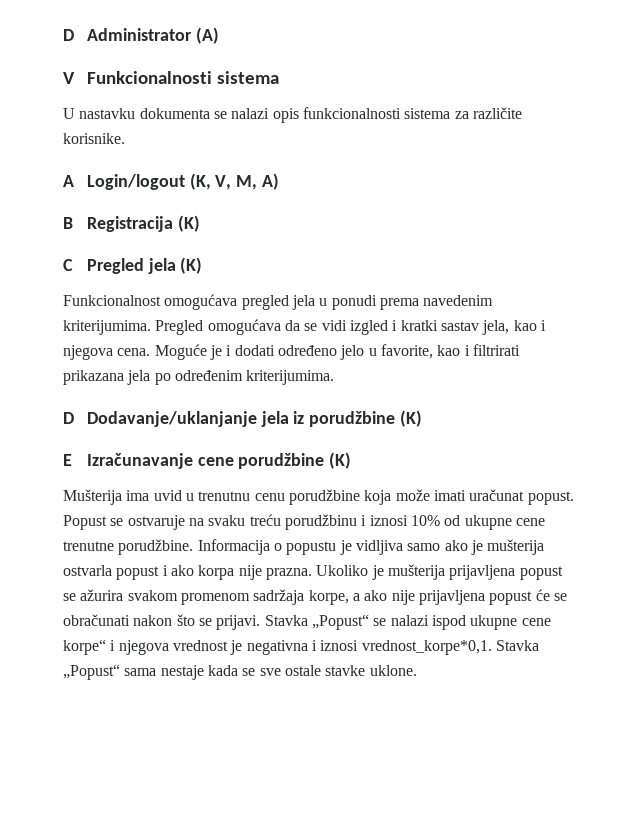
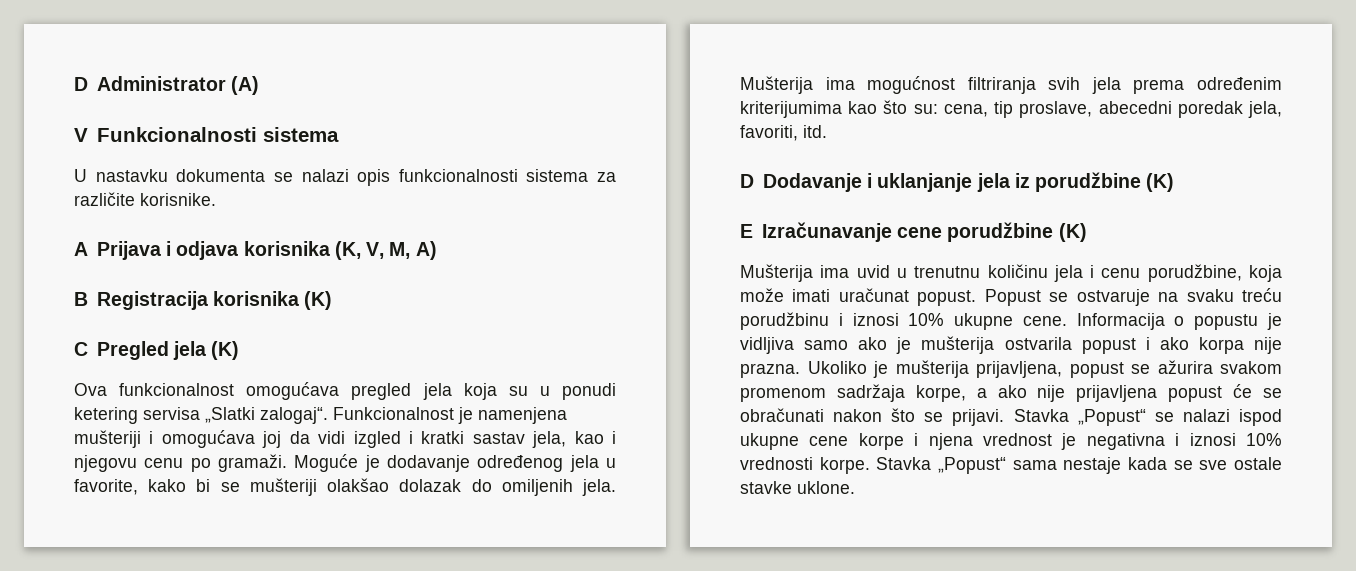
[86,174,185,190] Login/logout -> [96,241,330,260] Prijava i odjava korisnika
(173, 224) none -> [213,291,300,306] korisnika
[63,295,161,306] Funkcionalnost -> [74,383,235,396] Ova funkcionalnost
[319,295,494,310] [63,319,318,335] u ponudi prema navedenim kriterijumima. Pregled omogućava da se -> [463,383,616,400] [74,407,567,424] [74,430,310,448] koja su u ponudi ketering servisa „Slatki zalogaj“. Funkcionalnost je namenjena mušteriji i omogućava joj da
[63,344,520,360] [63,370,335,385] [63,411,257,427] njegova cena. Moguće je i dodati određeno jelo u favorite, kao i filtrirati prikazana jela po određenim kriterijumima. // D Dodavanje/uklanjanje -> [74,454,616,472] [74,478,616,496] [740,76,1282,94] [740,100,1282,118] [740,125,827,141] [740,173,973,192] njegovu cenu po gramaži. Moguće je dodavanje određenog jela u favorite, kako bi se mušteriji olakšao dolazak do omiljenih jela. Mušterija ima mogućnost filtriranja svih jela prema određenim kriterijumima kao što su: cena, tip proslave, abecedni poredak jela, favoriti, itd. // D Dodavanje i uklanjanje
[254,489,360,505] cenu porudžbine -> [987,264,1242,282] količinu jela i cenu porudžbine,
[444,515,545,530] [63,539,194,555] od ukupne cene trenutne porudžbine. -> [954,313,1067,330] ukupne cene.
[63,565,112,576] ostvarla -> [1004,337,1072,350] ostvarila
[449,565,516,580] prijavljena -> [976,361,1062,378] prijavljena,
[63,639,169,655] korpe“ i njegova -> [858,433,973,450] korpe i njena
[361,640,492,655] vrednost_korpe*0,1. -> [1246,433,1282,446] [740,457,870,474] 10% vrednosti korpe.

